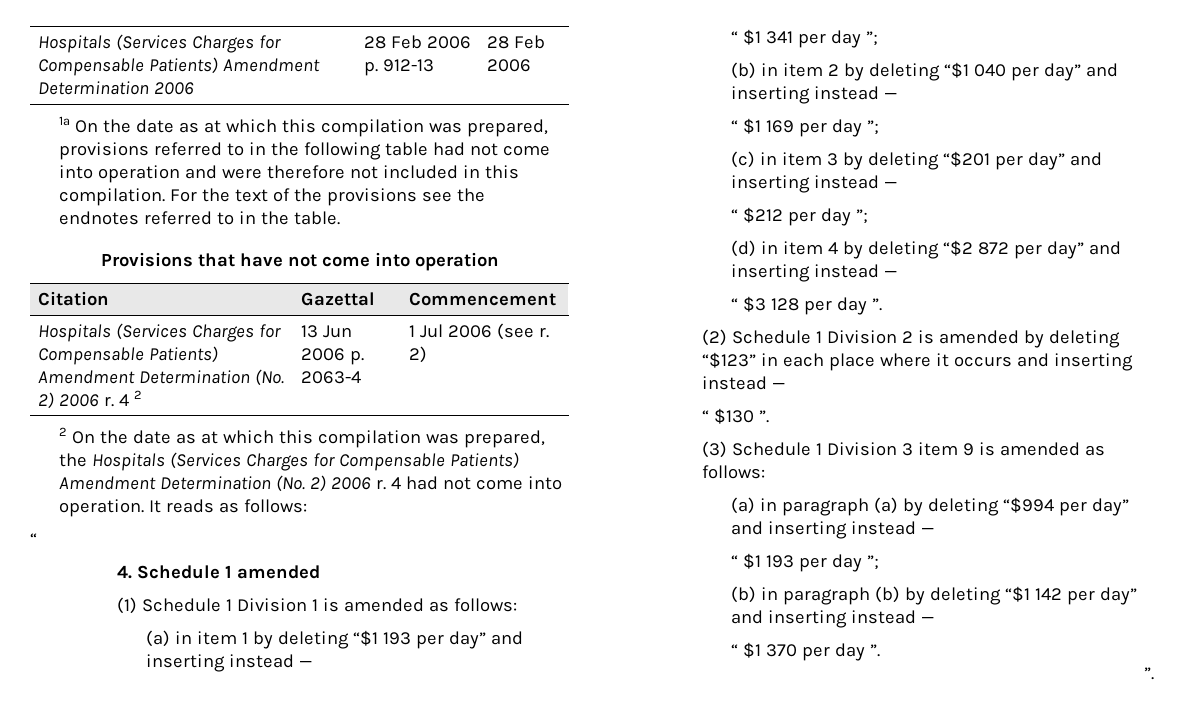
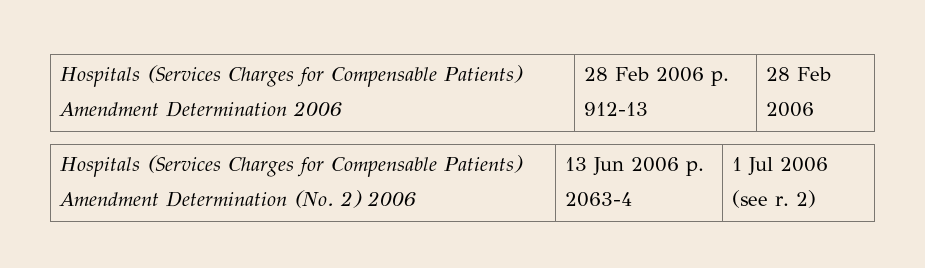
[59,116,548,137] [59,142,550,160] [59,165,519,183] [59,188,485,206] [59,211,340,225] [100,252,499,271] [37,291,109,306] [300,292,375,306] [408,292,556,306] // 1a On the date as at which this compilation was prepared, provisions referred to in the following table had not come into operation and were therefore not included in this compilation. For the text of the provisions see the endnotes referred to in the table. // Provisions that have not come into operation // Citation | Gazettal | Commencement -> (815, 109) none
[103,390,142,407] r. 4 2 -> (417, 198) none
[59,427,545,448] [59,452,519,471] [59,475,562,492] [59,499,307,517] [30,533,37,545] [117,565,320,579] [117,597,517,614] [146,630,523,649] [146,654,313,672] [731,29,878,48] [731,62,1118,81] [731,86,898,104] [731,118,879,137] [731,151,1102,170] [731,175,898,193] [731,207,868,226] [731,240,1121,259] [731,264,898,282] [731,296,882,315] [702,329,1120,348] [702,352,1133,371] [702,376,786,390] [702,408,770,424] [702,441,1105,458] [702,465,766,479] [731,497,1129,516] [731,521,934,539] [731,553,879,572] [731,586,1137,605] [731,610,934,628] [731,642,880,661] [1144,667,1154,680] // 2 On the date as at which this compilation was prepared, the Hospitals (Services Charges for Compensable Patients) Amendment Determination (No. 2) 2006 r. 4 had not come into operation. It reads as follows: // “ // 4. Schedule 1 amended // (1) Schedule 1 Division 1 is amended as follows: // (a) in item 1 by deleting “$1 193 per day” and inserting instead — // “ $1 341 per day ”; // (b) in item 2 by deleting “$1 040 per day” and inserting instead — // “ $1 169 per day ”; // (c) in item 3 by deleting “$201 per day” and inserting instead — // “ $212 per day ”; // (d) in item 4 by deleting “$2 872 per day” and inserting instead — // “ $3 128 per day ”. // (2) Schedule 1 Division 2 is amended by deleting “$123” in each place where it occurs and inserting instead — // “ $130 ”. // (3) Schedule 1 Division 3 item 9 is amended as follows: // (a) in paragraph (a) by deleting “$994 per day” and inserting instead — // “ $1 193 per day ”; // (b) in paragraph (b) by deleting “$1 142 per day” and inserting instead — // “ $1 370 per day ”. // ”. -> (817, 199) none

